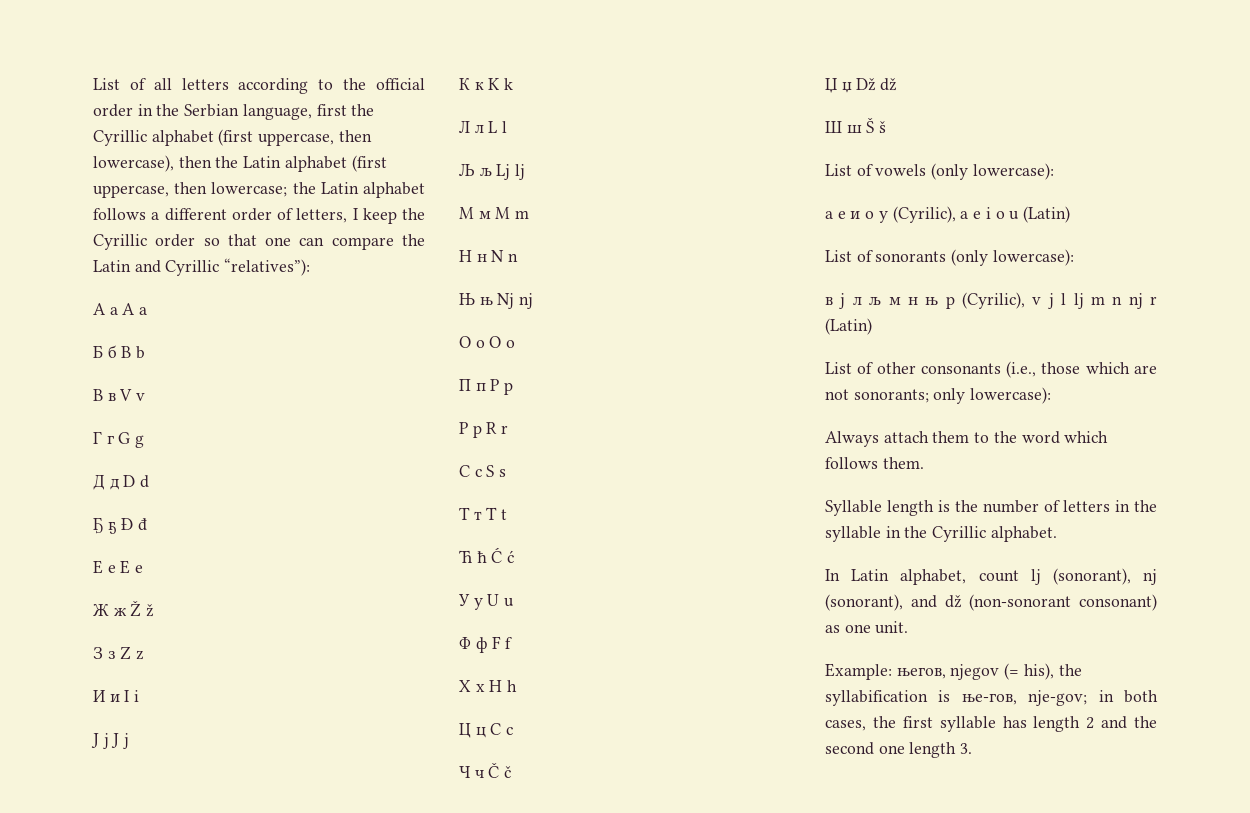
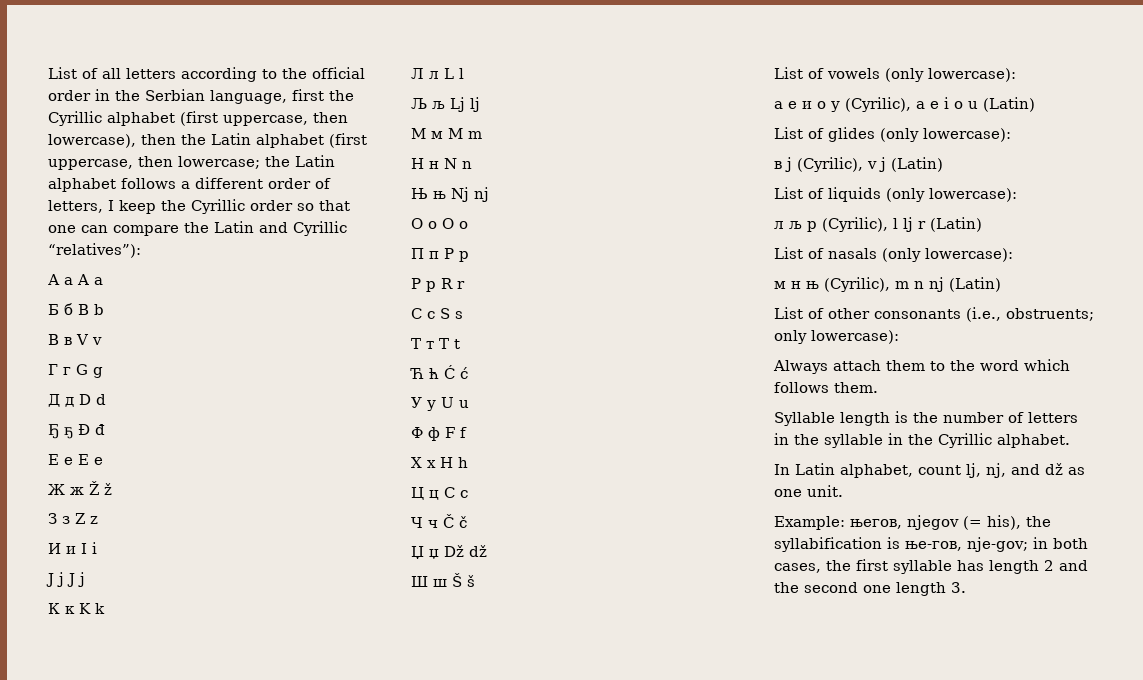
[875,251,947,262] sonorants -> [828,127,875,142] glides
[852,292,1084,309] л љ м н њ р (Cyrilic), v j l lj -> [797,157,943,172] [774,187,1017,202] [774,217,982,232] [774,247,1013,262] [774,277,890,292] (Cyrilic), v j (Latin) // List of liquids (only lowercase): // л љ р (Cyrilic), l lj r (Latin) // List of nasals (only lowercase): // м н њ (Cyrilic),
[1150,296,1157,305] r -> (944, 284) none
[1041,362,1157,374] [825,389,929,403] those which are not sonorants; -> [1006,308,1094,321] obstruents;
[1030,568,1157,585] [825,594,1157,611] lj (sonorant), nj (sonorant), and dž (non-sonorant consonant) -> [966,463,1063,478] lj, nj, and dž

